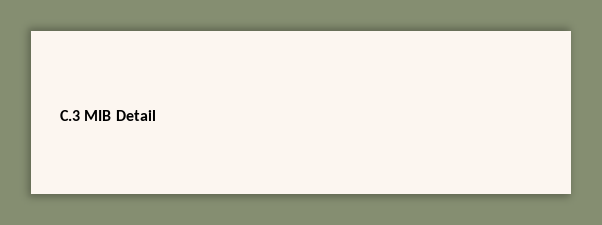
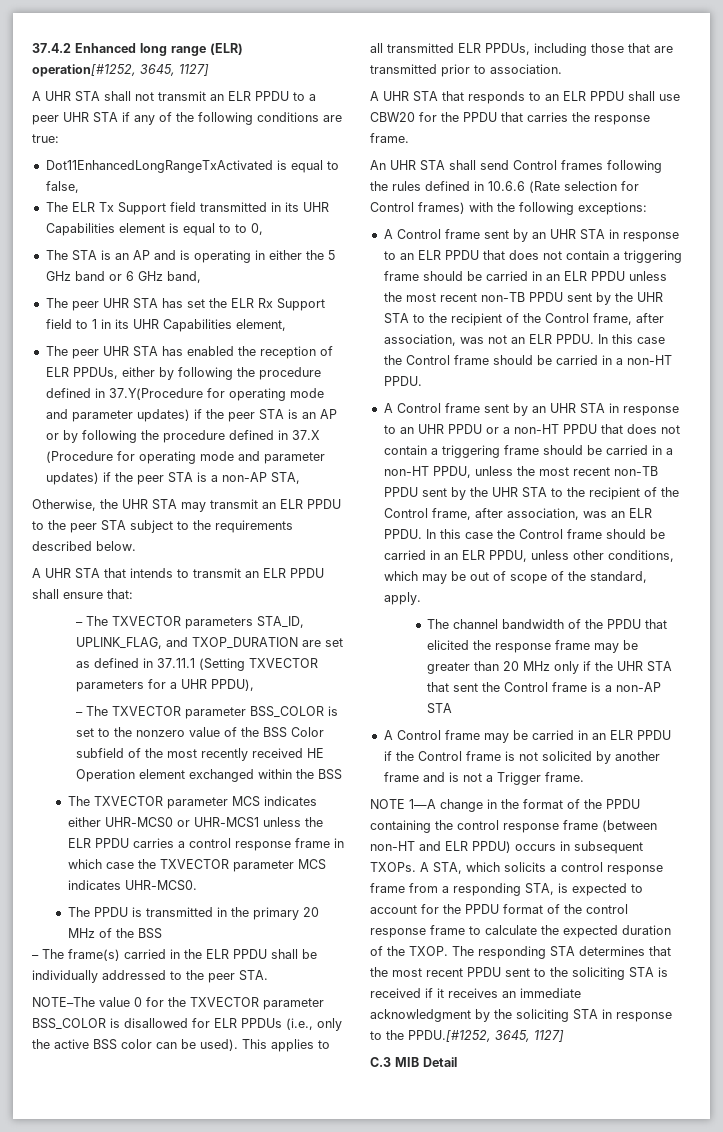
(60, 115) none -> [32,43,243,56] [32,64,209,77] [32,91,316,102] [32,112,342,125] [32,134,59,143] [45,160,339,173] [45,181,79,193] [45,202,329,215] [45,223,263,236] [45,250,335,263] [45,271,201,283] [45,298,325,311] [45,319,286,332] [45,346,333,359] [45,367,321,380] [45,388,324,401] [45,409,337,422] [45,430,320,443] [45,451,325,464] [45,472,300,485] [32,499,341,512] [32,520,293,533] [32,541,136,551] [32,568,324,579] [32,589,133,599] [75,616,304,629] [75,637,343,649] [75,658,318,671] [75,679,254,692] [75,706,338,719] [75,727,324,738] [75,748,324,761] [75,769,342,782] [67,796,317,809] [67,817,323,828] [67,838,344,851] [67,859,326,872] [67,880,197,891] [67,907,319,920] [67,928,162,939] [32,949,317,961] [32,970,268,983] [32,997,324,1010] [32,1018,342,1031] [32,1039,330,1052] [370,43,673,56] [370,64,562,77] [370,91,680,104] [370,112,650,125] [370,133,409,143] [370,160,662,173] [370,181,639,193] [370,202,647,215] [383,229,679,242] [383,250,682,263] [383,271,667,281] [383,292,663,305] [383,313,664,326] [383,334,665,346] [383,355,672,365] [383,376,422,386] [383,403,679,416] [383,424,680,434] [383,445,673,458] [383,466,658,478] [383,487,679,500] [383,508,652,520] [383,529,665,539] [383,550,674,562] [383,571,647,584] [383,592,421,605] [427,619,668,629] [427,640,639,653] [427,661,673,674] [427,682,662,692] [427,703,453,714] [383,730,671,743] [383,751,660,764] [383,772,584,785] [370,799,640,812] [370,820,657,833] [370,841,643,854] [370,862,663,875] [370,883,643,896] [370,904,628,914] [370,925,671,938] [370,946,671,959] [370,967,668,980] [370,988,581,998] [370,1009,672,1022] [370,1030,564,1042] 37.4.2 Enhanced long range (ELR) operation[#1252, 3645, 1127] // A UHR STA shall not transmit an ELR PPDU to a peer UHR STA if any of the following conditions are true: // Dot11EnhancedLongRangeTxActivated is equal to false, // The ELR Tx Support field transmitted in its UHR Capabilities element is equal to to 0, // The STA is an AP and is operating in either the 5 GHz band or 6 GHz band, // The peer UHR STA has set the ELR Rx Support field to 1 in its UHR Capabilities element, // The peer UHR STA has enabled the reception of ELR PPDUs, either by following the procedure defined in 37.Y(Procedure for operating mode and parameter updates) if the peer STA is an AP or by following the procedure defined in 37.X (Procedure for operating mode and parameter updates) if the peer STA is a non-AP STA, // Otherwise, the UHR STA may transmit an ELR PPDU to the peer STA subject to the requirements described below. // A UHR STA that intends to transmit an ELR PPDU shall ensure that: // – The TXVECTOR parameters STA_ID, UPLINK_FLAG, and TXOP_DURATION are set as defined in 37.11.1 (Setting TXVECTOR parameters for a UHR PPDU), // – The TXVECTOR parameter BSS_COLOR is set to the nonzero value of the BSS Color subfield of the most recently received HE Operation element exchanged within the BSS // The TXVECTOR parameter MCS indicates either UHR-MCS0 or UHR-MCS1 unless the ELR PPDU carries a control response frame in which case the TXVECTOR parameter MCS indicates UHR-MCS0. // The PPDU is transmitted in the primary 20 MHz of the BSS // – The frame(s) carried in the ELR PPDU shall be individually addressed to the peer STA. // NOTE–The value 0 for the TXVECTOR parameter BSS_COLOR is disallowed for ELR PPDUs (i.e., only the active BSS color can be used). This applies to all transmitted ELR PPDUs, including those that are transmitted prior to association. // A UHR STA that responds to an ELR PPDU shall use CBW20 for the PPDU that carries the response frame. // An UHR STA shall send Control frames following the rules defined in 10.6.6 (Rate selection for Control frames) with the following exceptions: // A Control frame sent by an UHR STA in response to an ELR PPDU that does not contain a triggering frame should be carried in an ELR PPDU unless the most recent non-TB PPDU sent by the UHR STA to the recipient of the Control frame, after association, was not an ELR PPDU. In this case the Control frame should be carried in a non-HT PPDU. // A Control frame sent by an UHR STA in response to an UHR PPDU or a non-HT PPDU that does not contain a triggering frame should be carried in a non-HT PPDU, unless the most recent non-TB PPDU sent by the UHR STA to the recipient of the Control frame, after association, was an ELR PPDU. In this case the Control frame should be carried in an ELR PPDU, unless other conditions, which may be out of scope of the standard, apply. // The channel bandwidth of the PPDU that elicited the response frame may be greater than 20 MHz only if the UHR STA that sent the Control frame is a non-AP STA // A Control frame may be carried in an ELR PPDU if the Control frame is not solicited by another frame and is not a Trigger frame. // NOTE 1—A change in the format of the PPDU containing the control response frame (between non-HT and ELR PPDU) occurs in subsequent TXOPs. A STA, which solicits a control response frame from a responding STA, is expected to account for the PPDU format of the control response frame to calculate the expected duration of the TXOP. The responding STA determines that the most recent PPDU sent to the soliciting STA is received if it receives an immediate acknowledgment by the soliciting STA in response to the PPDU.[#1252, 3645, 1127] //

